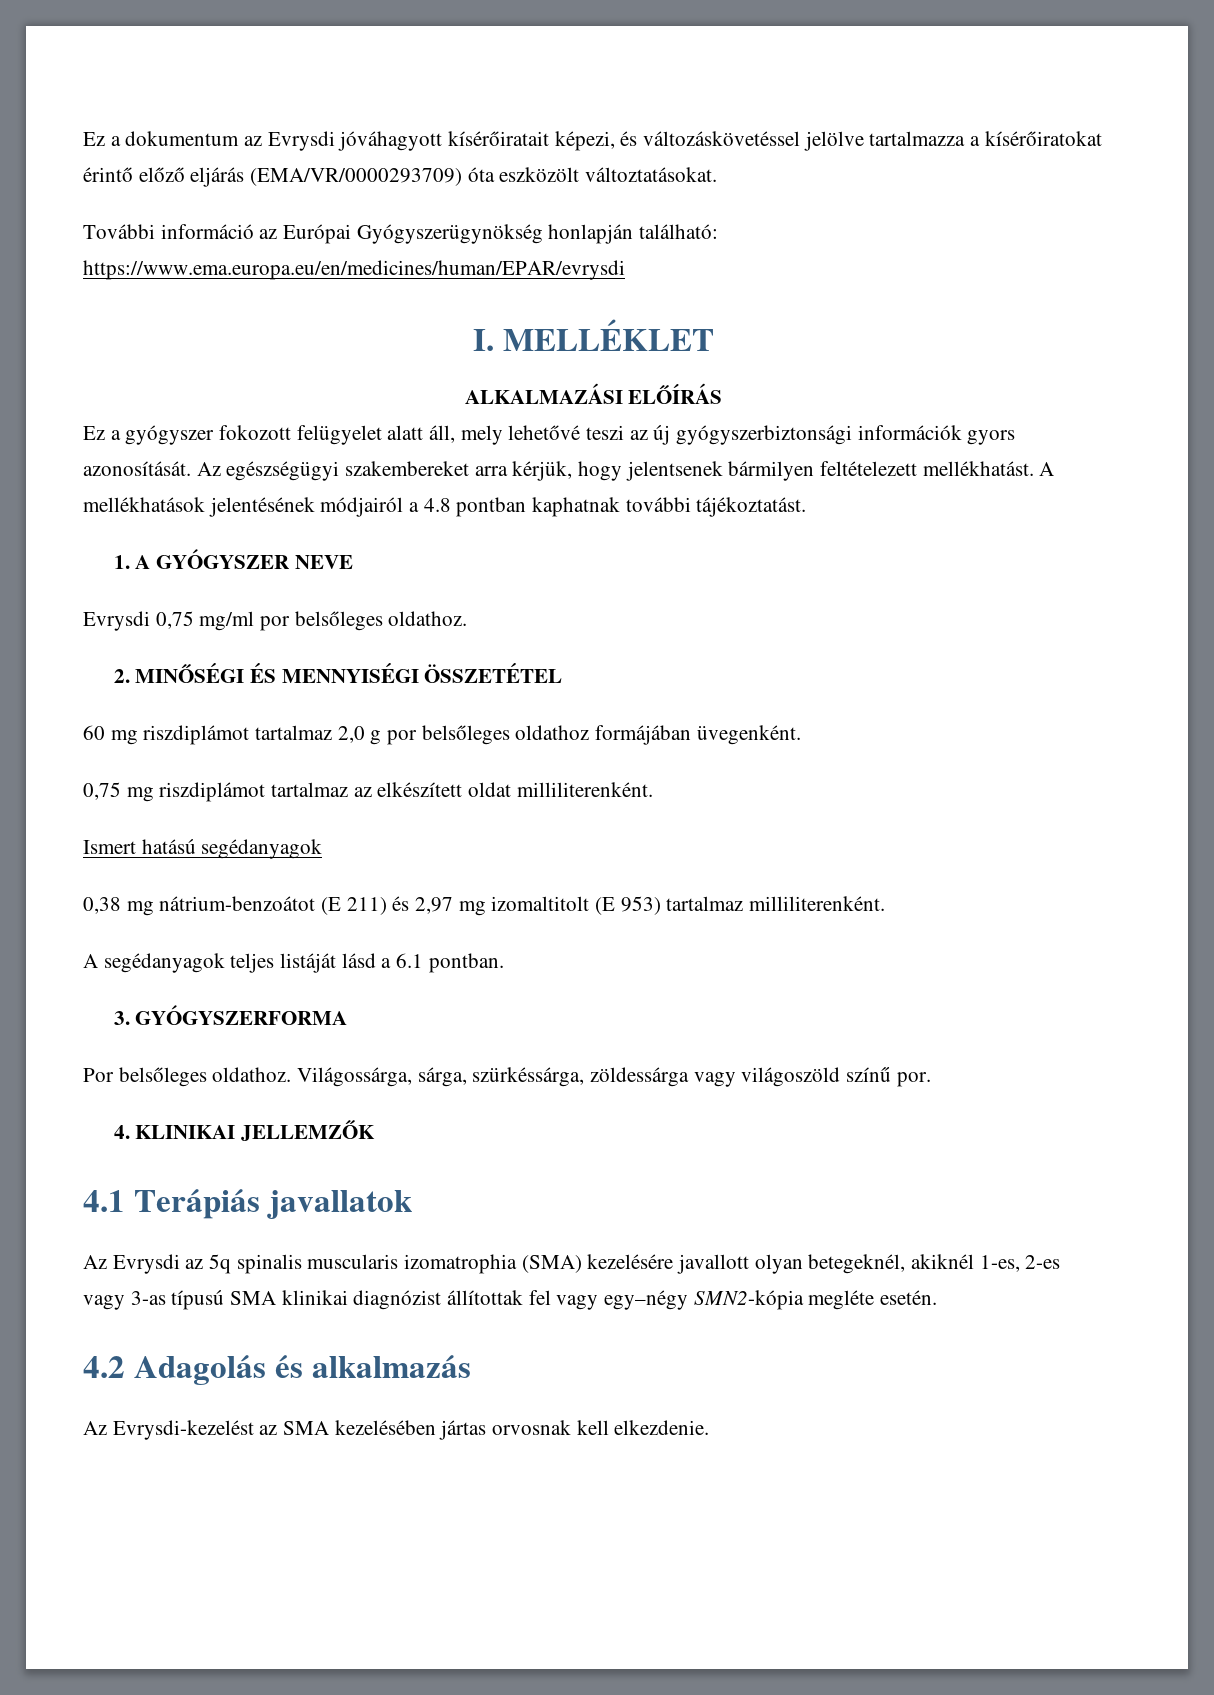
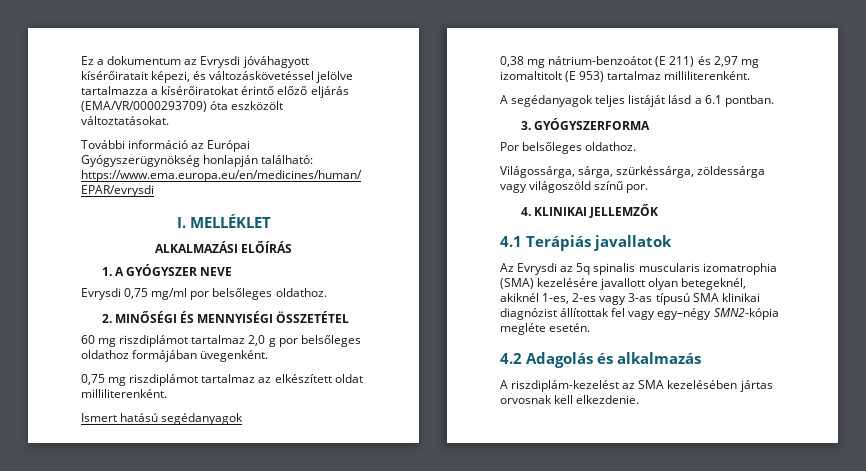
[83,425,1016,445] [83,461,1055,481] [83,497,807,517] // Ez a gyógyszer fokozott felügyelet alatt áll, mely lehetővé teszi az új gyógyszerbiztonsági információk gyors azonosítását. Az egészségügyi szakembereket arra kérjük, hogy jelentsenek bármilyen feltételezett mellékhatást. A mellékhatások jelentésének módjairól a 4.8 pontban kaphatnak további tájékoztatást. -> (293, 247) none
(292, 1074) none -> (637, 146) //
[83,1420,254,1440] Az Evrysdi-kezelést -> [500,380,620,392] A riszdiplám-kezelést

